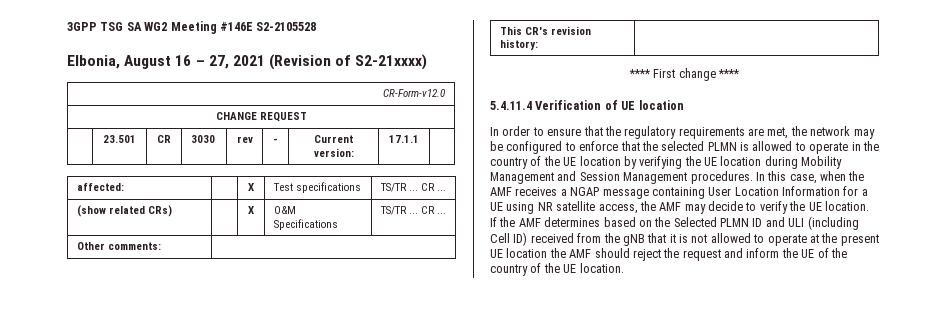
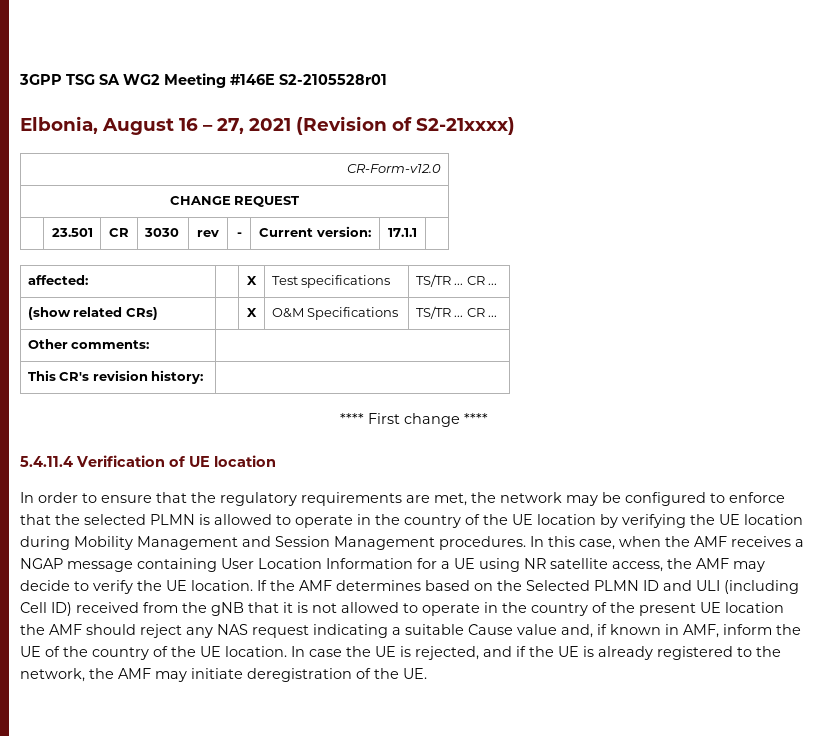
[256,22,317,31] S2-2105528 -> [279,74,387,85] S2-2105528r01
[809,234,819,243] at -> [484,602,607,616] in the country of
[663,248,743,261] the request and -> [186,624,719,638] any NAS request indicating a suitable Cause value and, if known in AMF,
(624, 268) none -> [291,646,781,660] [20,668,427,682] In case the UE is rejected, and if the UE is already registered to the network, the AMF may initiate deregistration of the UE.

